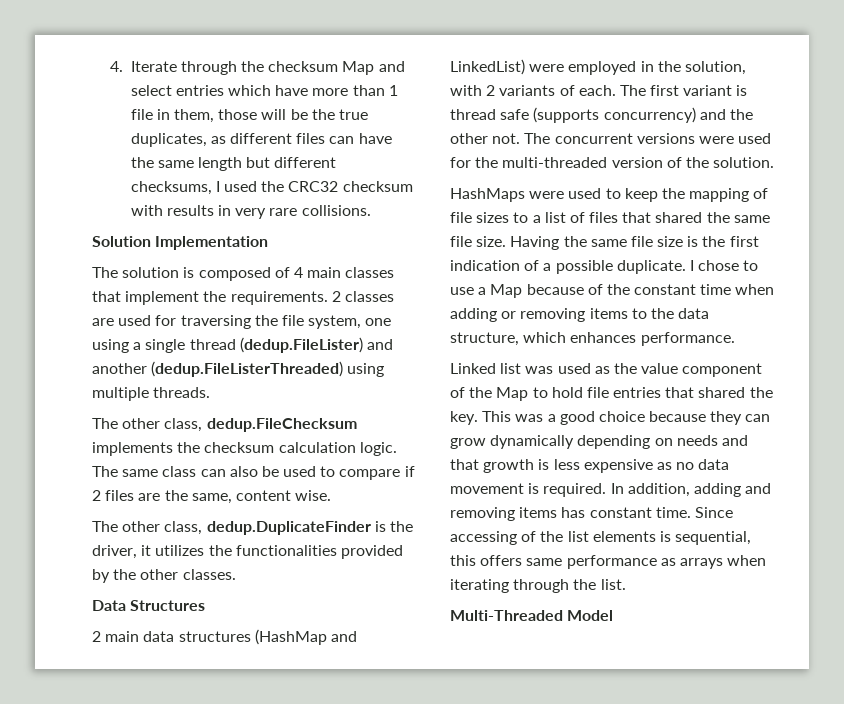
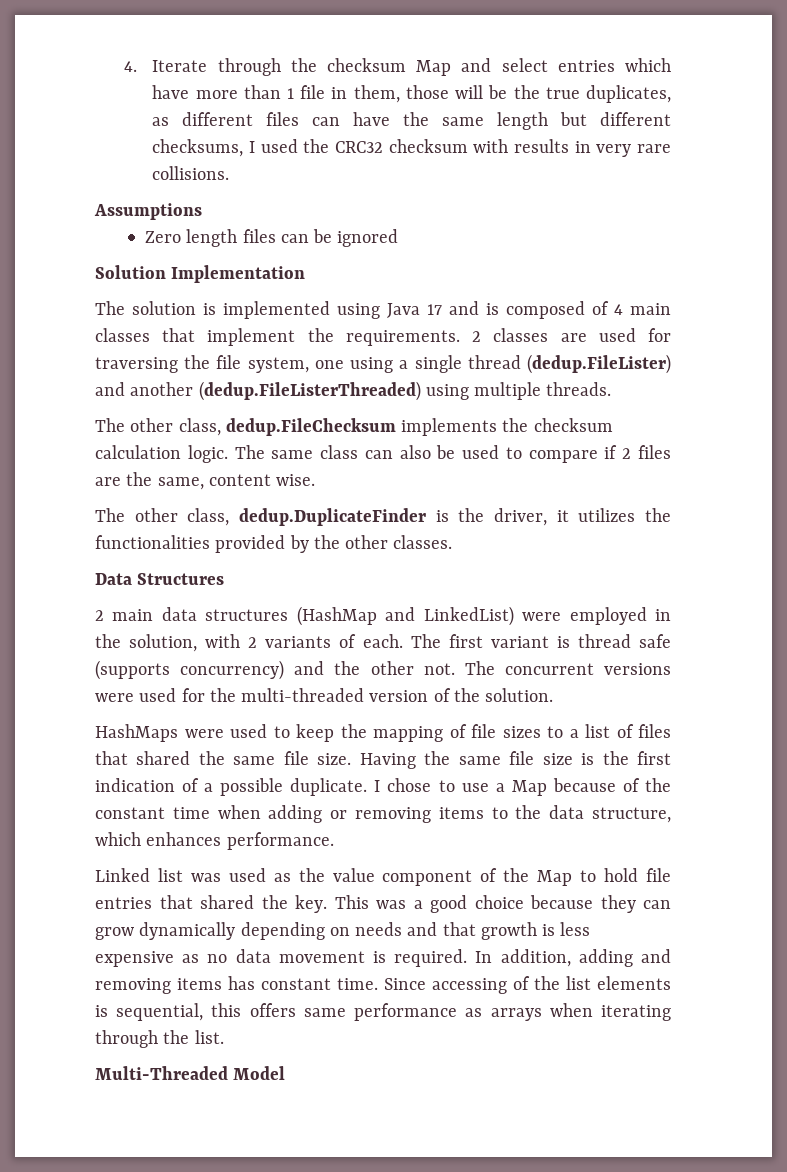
(371, 210) none -> [94,203,202,220] [145,229,399,247] // Assumptions // Zero length files can be ignored
(195, 272) none -> [223,301,499,319] implemented using Java 17 and is

